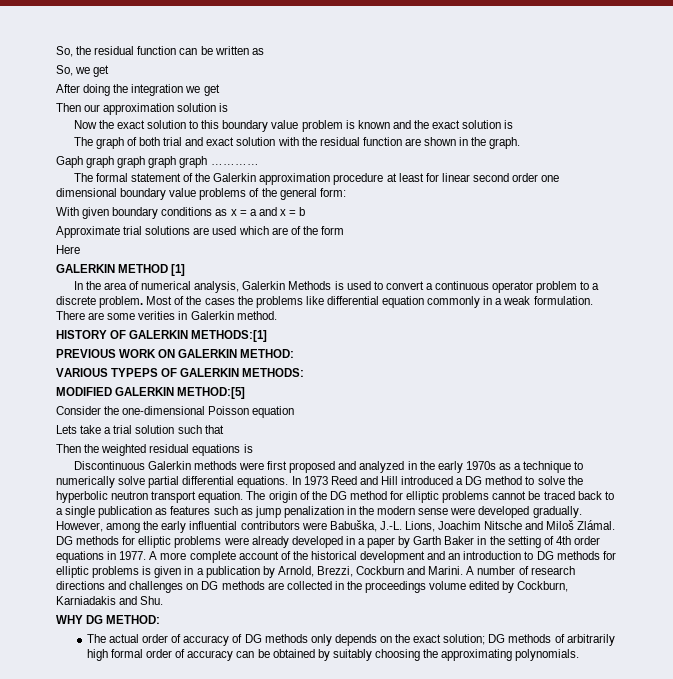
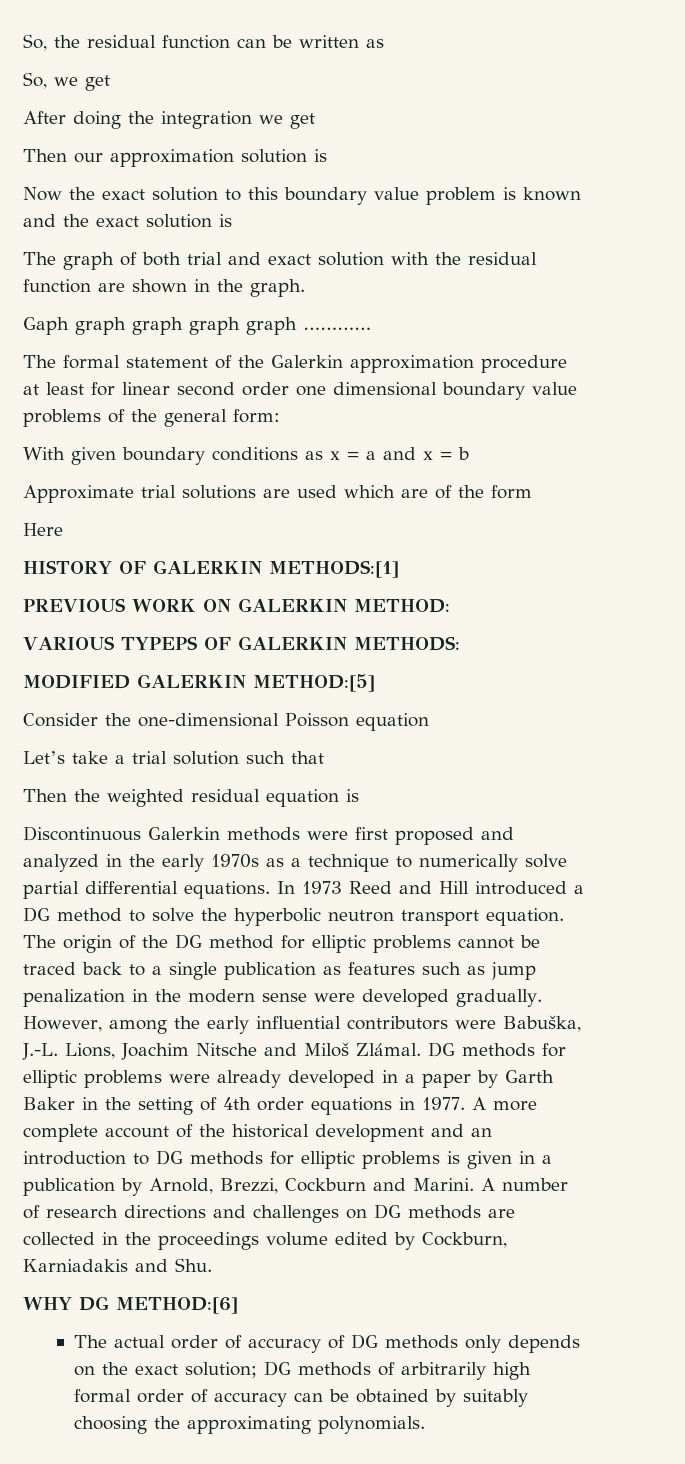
[56,264,186,276] [73,281,600,293] [56,296,593,308] [56,311,277,320] // GALERKIN METHOD [1] // In the area of numerical analysis, Galerkin Methods is used to convert a continuous operator problem to a discrete problem. Most of the cases the problems like differential equation commonly in a weak formulation. There are some verities in Galerkin method. -> (63, 529) none
[56,425,77,434] Lets -> [23,751,65,764] Let’s
[192,444,241,456] equations -> [266,789,339,807] equation
[106,615,161,624] METHOD: -> [116,1297,238,1314] METHOD:[6]

